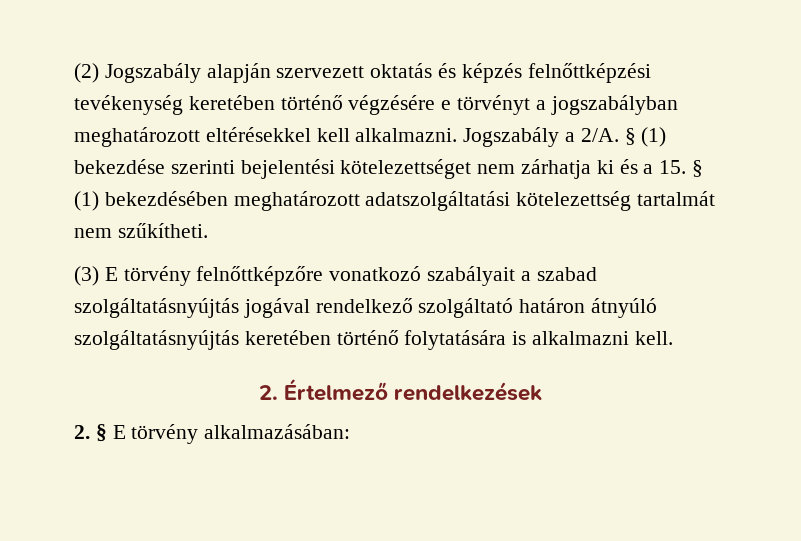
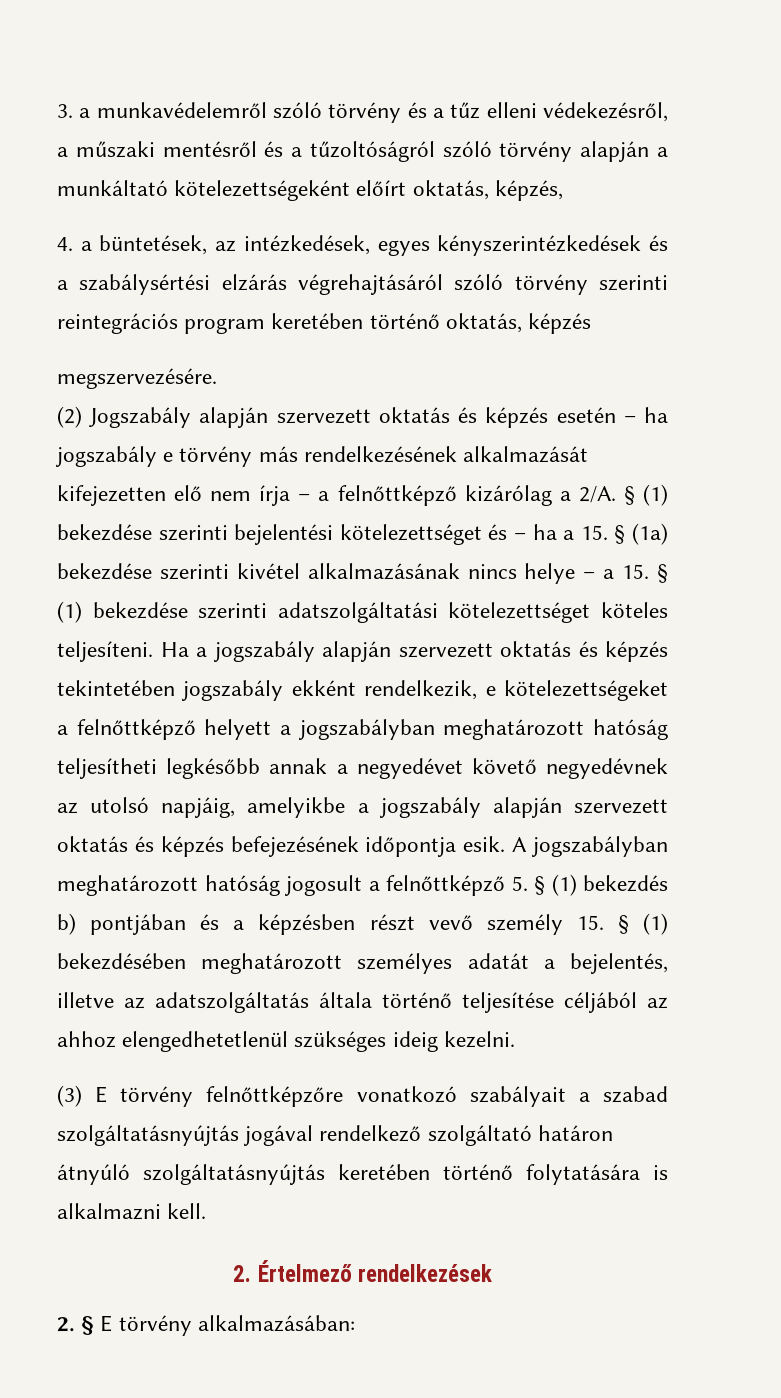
(74, 73) none -> [57,102,668,123] [57,141,668,162] [57,180,563,201] [57,235,668,256] [57,274,668,295] [57,313,592,334] [57,368,217,389] 3. a munkavédelemről szóló törvény és a tűz elleni védekezésről, a műszaki mentésről és a tűzoltóságról szóló törvény alapján a munkáltató kötelezettségeként előírt oktatás, képzés, // 4. a büntetések, az intézkedések, egyes kényszerintézkedések és a szabálysértési elzárás végrehajtásáról szóló törvény szerinti reintegrációs program keretében történő oktatás, képzés // megszervezésére. //
[527,63,651,83] [74,95,678,115] [74,127,560,147] felnőttképzési tevékenység keretében történő végzésére e törvényt a jogszabályban meghatározott eltérésekkel kell alkalmazni. Jogszabály -> [556,407,668,423] [56,446,589,467] [57,485,552,506] esetén – ha jogszabály e törvény más rendelkezésének alkalmazását kifejezetten elő nem írja – a felnőttképző kizárólag
[477,159,654,179] nem zárhatja ki és a -> [488,523,669,545] [57,563,669,584] [57,601,668,623] [57,641,668,662] [57,680,668,701] [57,719,668,740] [57,758,669,779] [57,797,668,818] [57,836,668,857] [57,874,668,896] [57,913,563,935] és – ha a 15. § (1a) bekezdése szerinti kivétel alkalmazásának nincs helye – a 15. § (1) bekezdése szerinti adatszolgáltatási kötelezettséget köteles teljesíteni. Ha a jogszabály alapján szervezett oktatás és képzés tekintetében jogszabály ekként rendelkezik, e kötelezettségeket a felnőttképző helyett a jogszabályban meghatározott hatóság teljesítheti legkésőbb annak a negyedévet követő negyedévnek az utolsó napjáig, amelyikbe a jogszabály alapján szervezett oktatás és képzés befejezésének időpontja esik. A jogszabályban meghatározott hatóság jogosult a felnőttképző 5. § (1) bekezdés b) pontjában és a képzésben részt vevő személy
[365,191,716,211] [74,223,208,238] adatszolgáltatási kötelezettség tartalmát nem szűkítheti. -> [357,953,668,974] [57,992,668,1013] [57,1031,515,1052] személyes adatát a bejelentés, illetve az adatszolgáltatás általa történő teljesítése céljából az ahhoz elengedhetetlenül szükséges ideig kezelni.

